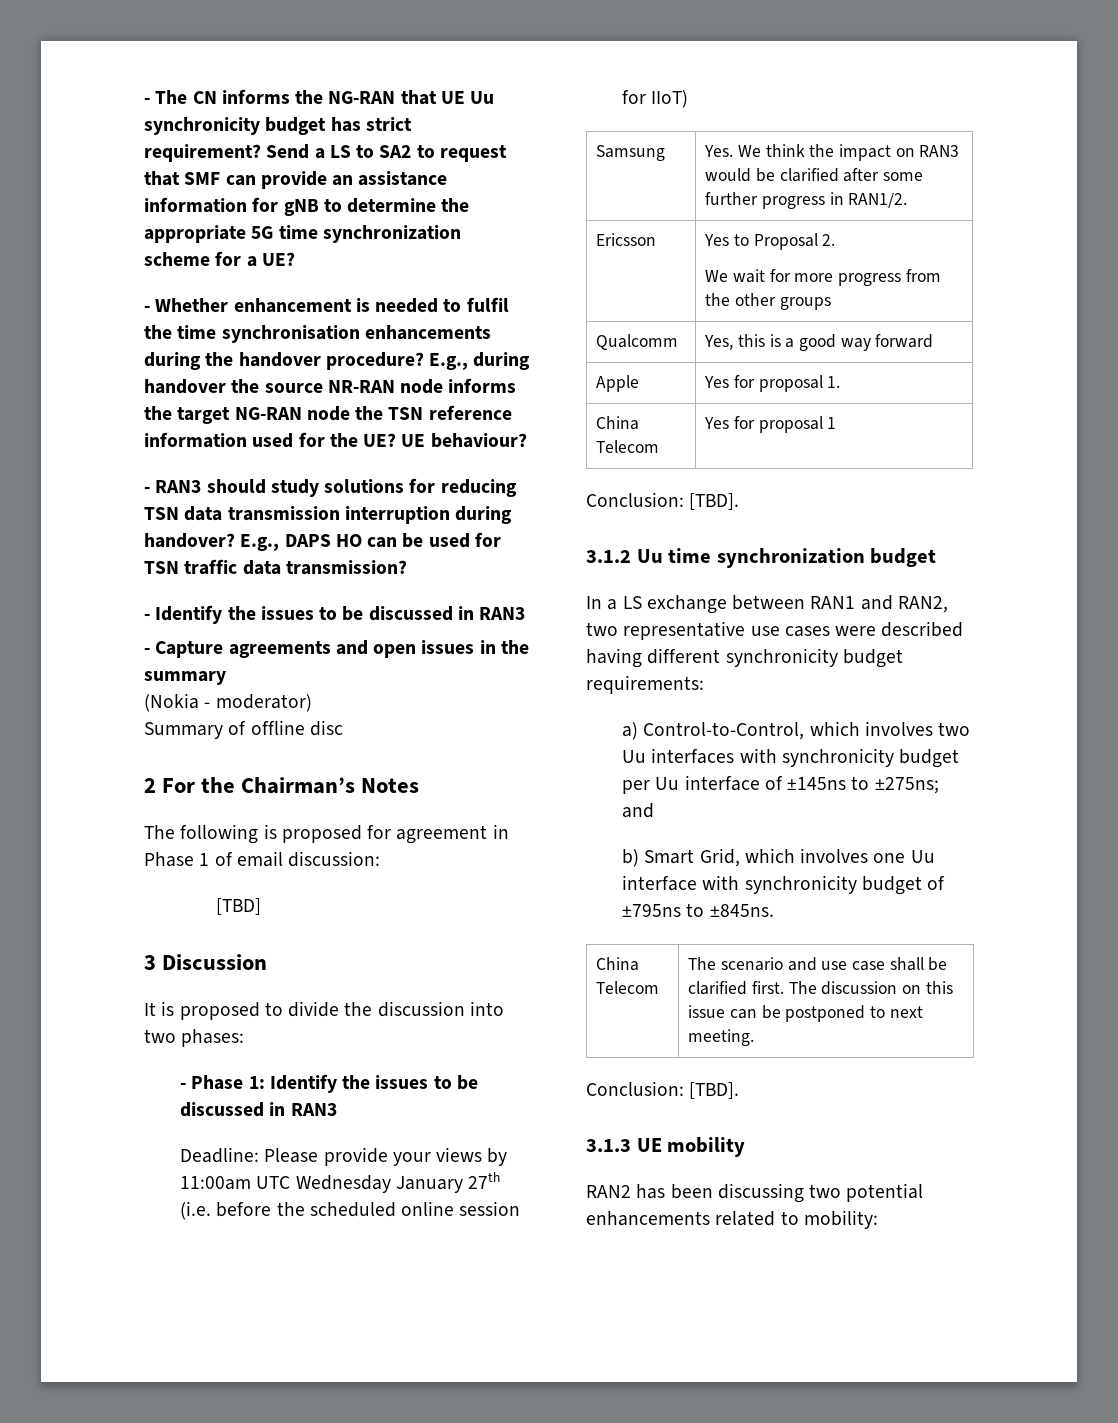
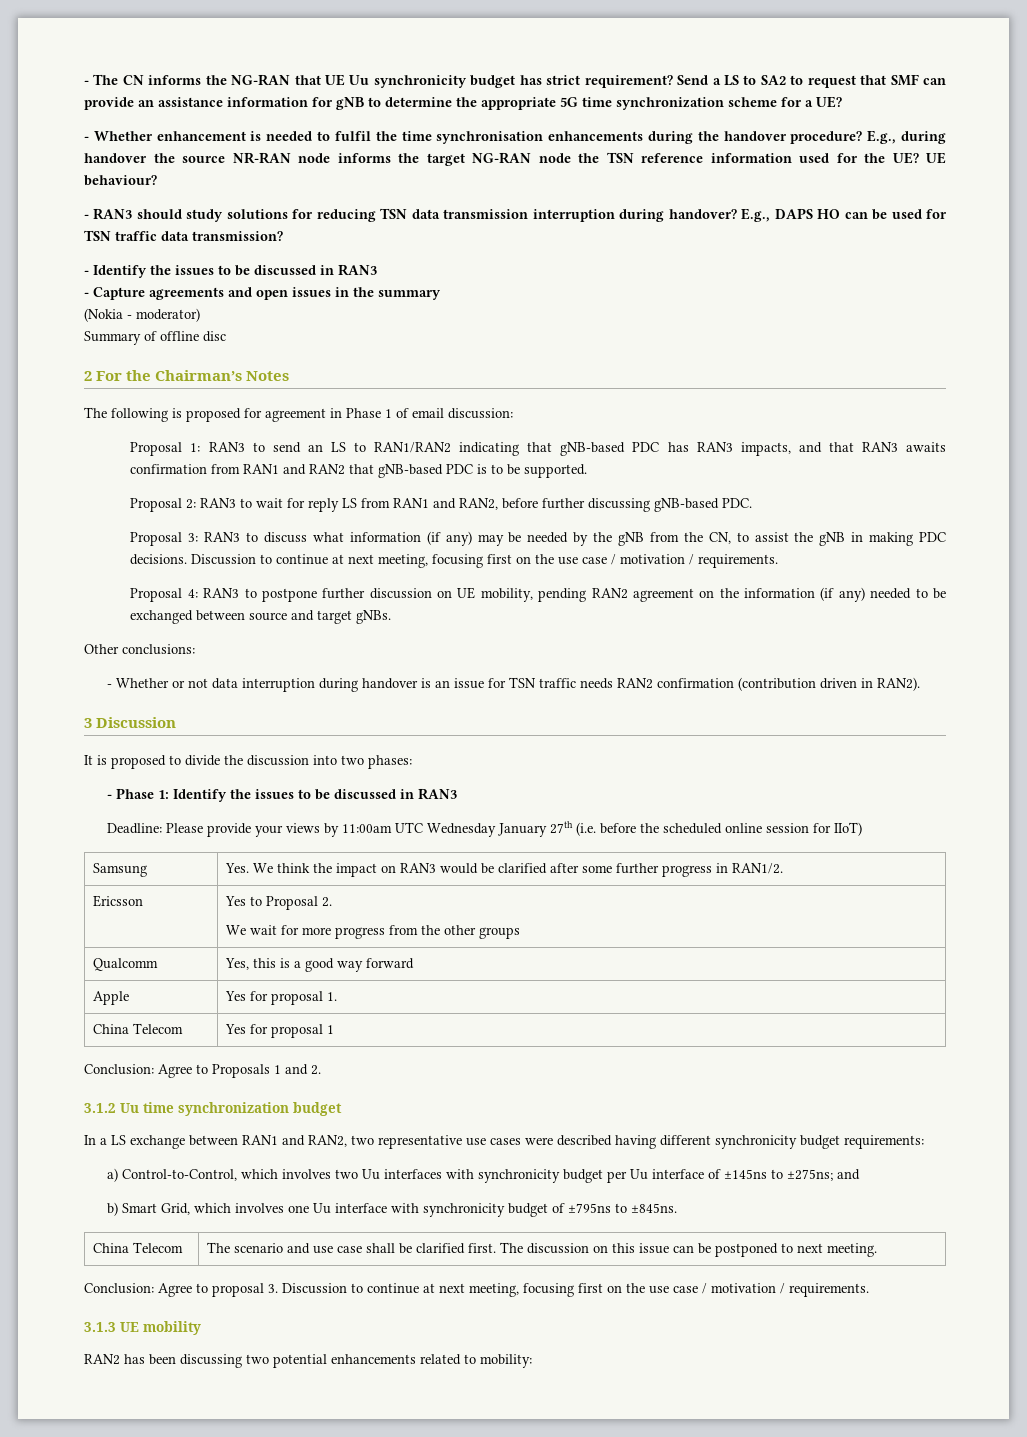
[216,898,262,915] [TBD] -> [130,442,946,456] [130,464,588,478] [130,498,753,512] [130,531,946,546] [130,554,779,568] [130,587,947,602] [130,610,392,624] [84,644,195,655] [107,677,921,692] Proposal 1: RAN3 to send an LS to RAN1/RAN2 indicating that gNB-based PDC has RAN3 impacts, and that RAN3 awaits confirmation from RAN1 and RAN2 that gNB-based PDC is to be supported. // Proposal 2: RAN3 to wait for reply LS from RAN1 and RAN2, before further discussing gNB-based PDC. // Proposal 3: RAN3 to discuss what information (if any) may be needed by the gNB from the CN, to assist the gNB in making PDC decisions. Discussion to continue at next meeting, focusing first on the use case / motivation / requirements. // Proposal 4: RAN3 to postpone further discussion on UE mobility, pending RAN2 agreement on the information (if any) needed to be exchanged between source and target gNBs. // Other conclusions: // - Whether or not data interruption during handover is an issue for TSN traffic needs RAN2 confirmation (contribution driven in RAN2).
[689,493,740,510] [TBD]. -> [158,1064,321,1078] Agree to Proposals 1 and 2.
[689,1082,740,1099] [TBD]. -> [158,1283,869,1297] Agree to proposal 3. Discussion to continue at next meeting, focusing first on the use case / motivation / requirements.

